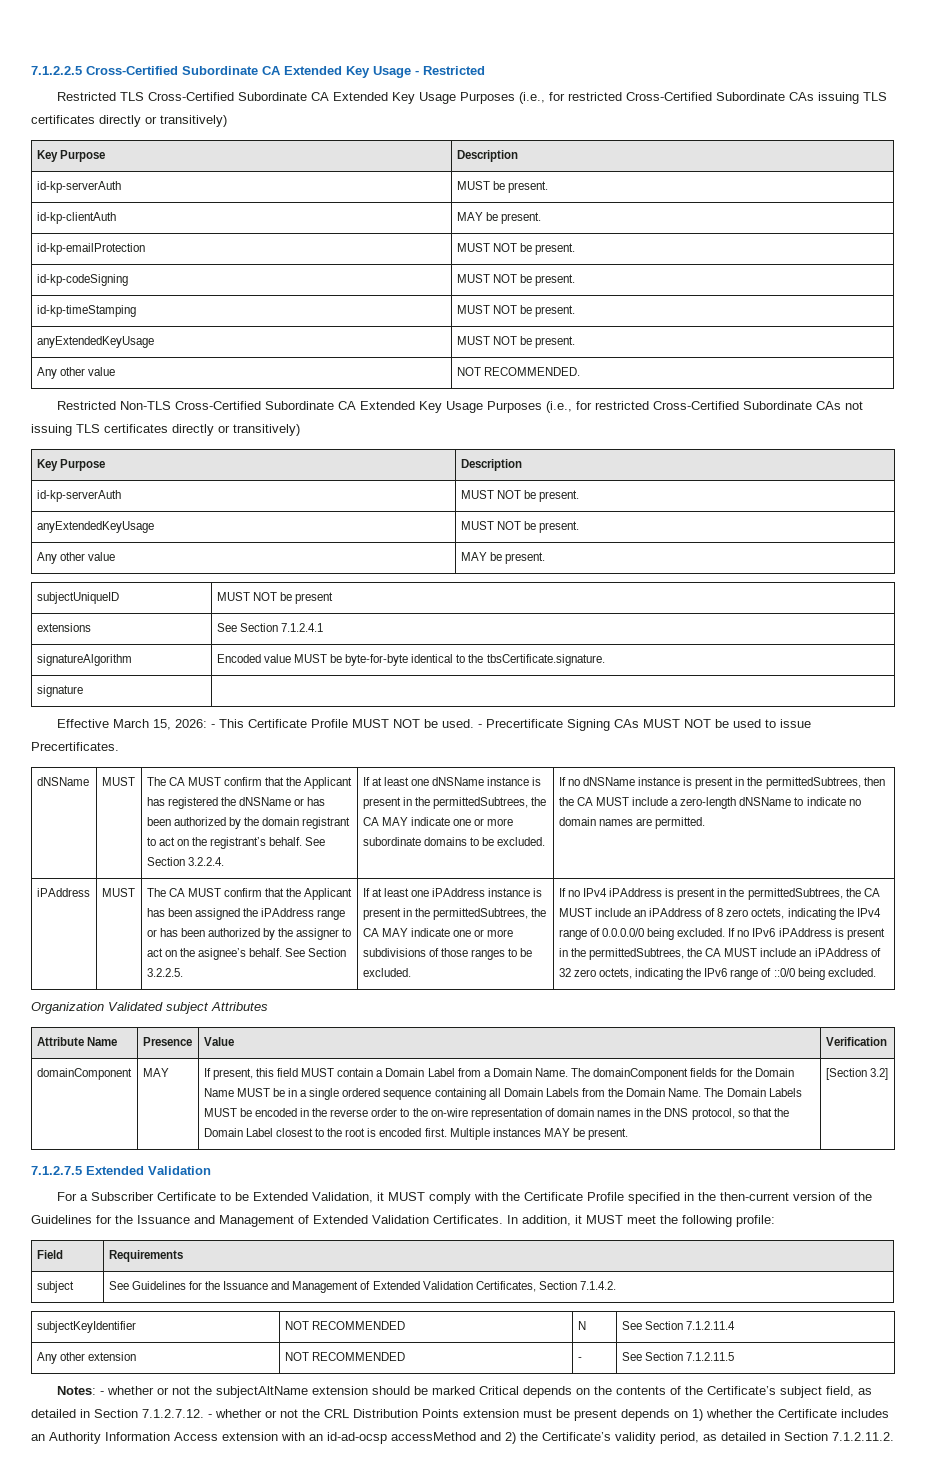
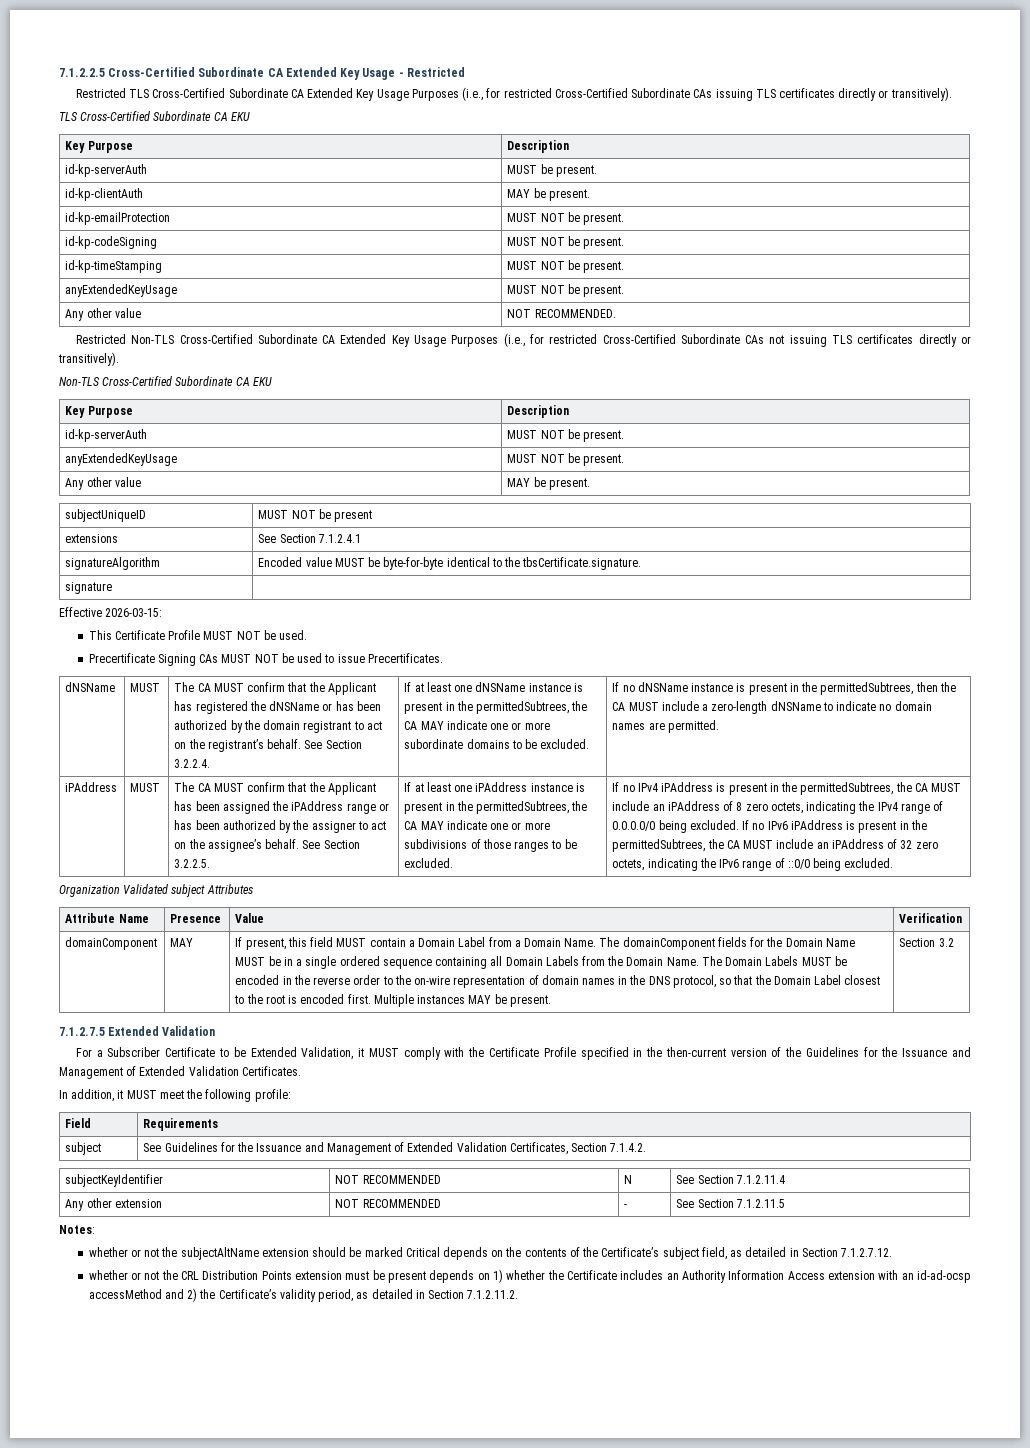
[160,115,227,127] transitively) -> [890,87,952,101] [59,111,250,121] transitively). // TLS Cross-Certified Subordinate CA EKU
[233,424,300,436] transitively) -> [58,352,119,366] [59,376,272,386] transitively). // Non-TLS Cross-Certified Subordinate CA EKU
[112,719,215,730] March 15, 2026: - -> [105,608,163,617] 2026-03-15: //
[477,724,482,728] - -> (308, 635) //
[198,948,247,960] asignee’s -> [207,839,262,852] assignee’s
[825,1068,888,1080] [Section 3.2] -> [899,938,954,947] Section 3.2
(503, 1219) none -> (301, 1071) //
[99,1391,104,1395] - -> (95, 1229) //
[208,1414,212,1418] - -> (893, 1252) //

